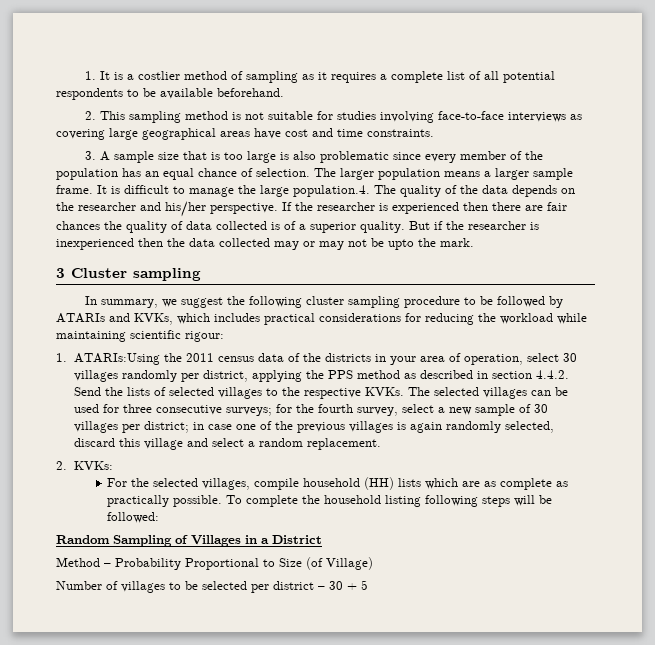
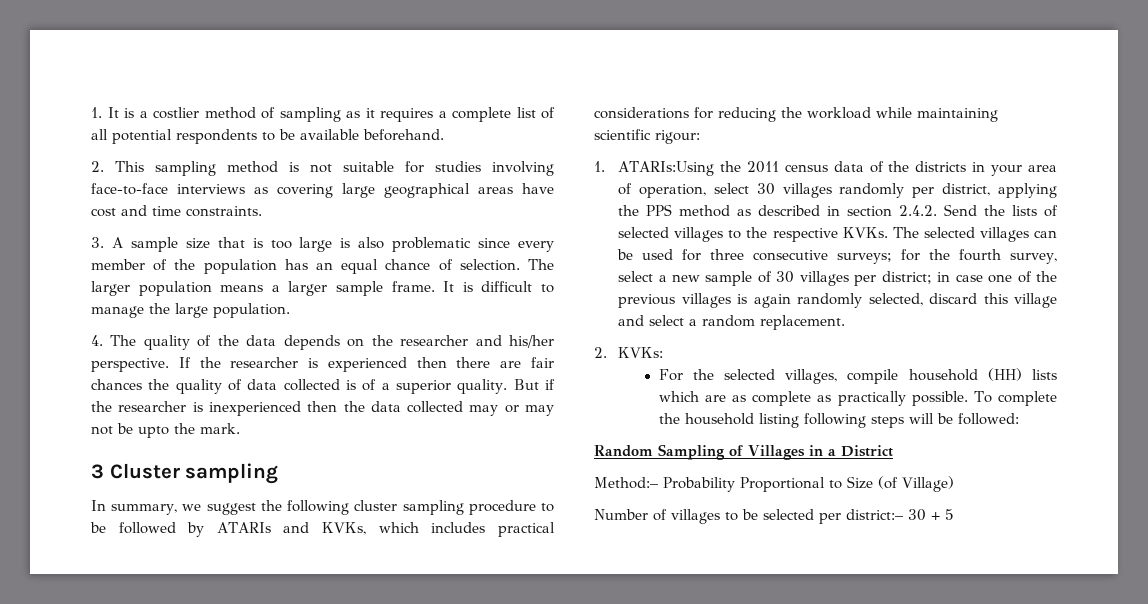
[293,185,370,197] population.4. -> [213,303,290,318] [91,335,103,346] population. // 4.
[536,370,570,379] 4.4.2. -> [899,205,938,216] 2.4.2.
[56,557,111,567] Method – -> [594,477,659,489] Method:–
[273,581,325,590] district – -> [846,509,904,520] district:–

